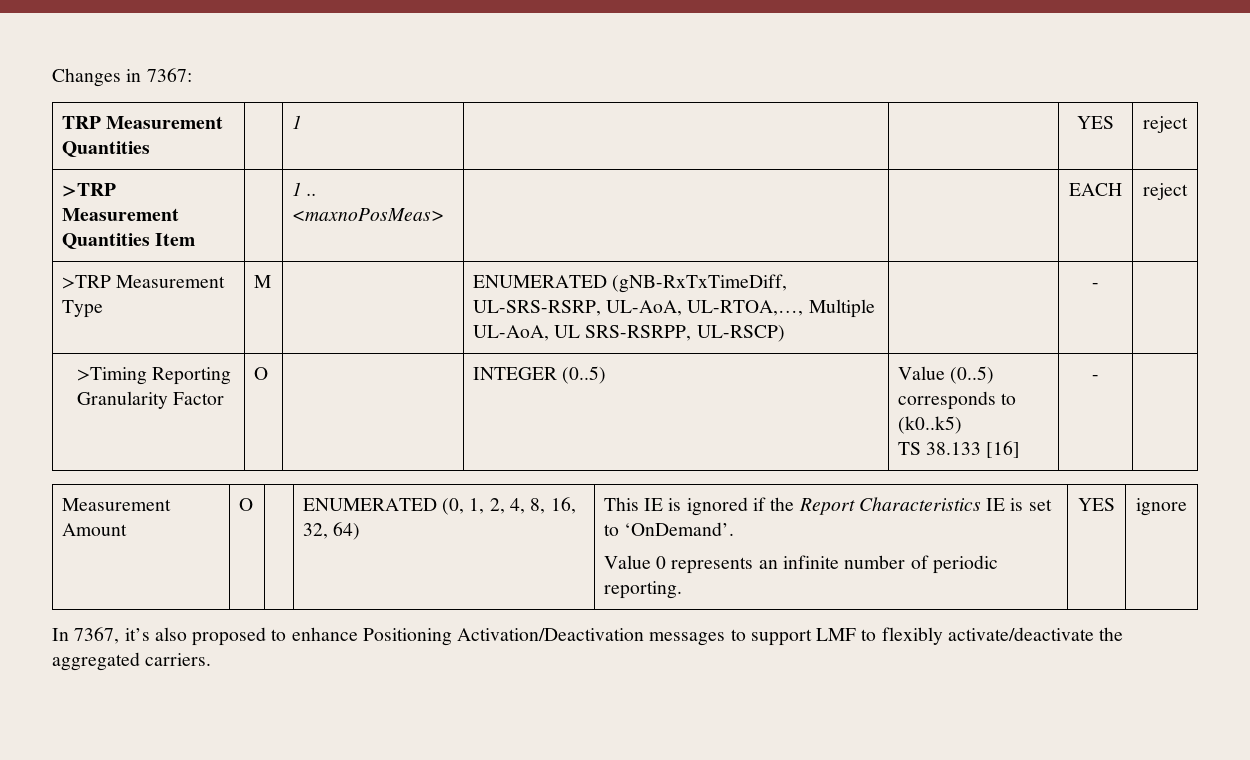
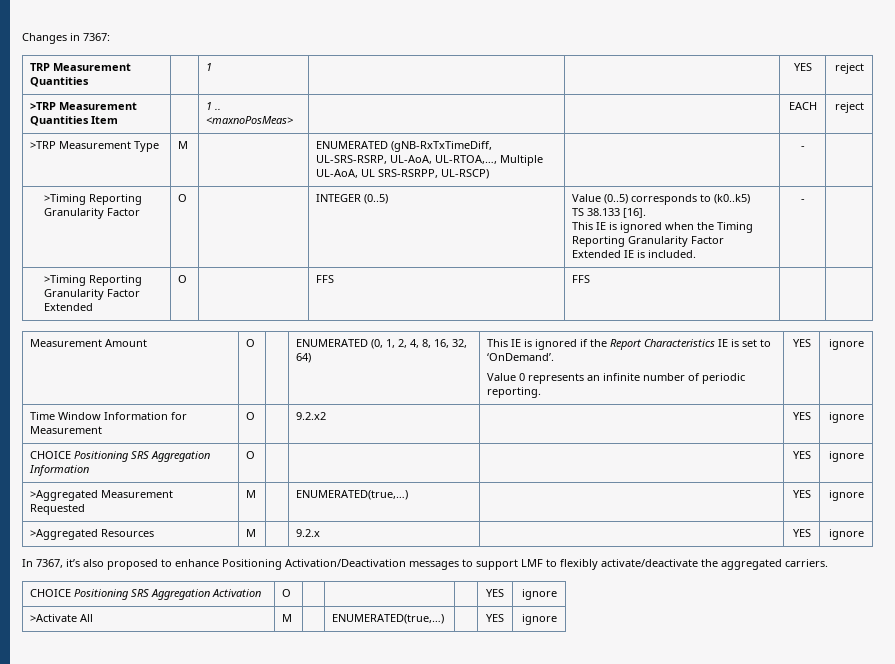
[986,441,1021,458] [1092,375,1099,380] [16] | - -> [623,208,647,218] [572,222,754,233] [572,236,725,247] [572,250,697,258] [800,199,805,202] [43,275,142,286] [43,289,140,300] [43,303,93,311] [178,275,188,283] [316,275,335,283] [572,275,591,283] [16]. // This IE is ignored when the Timing Reporting Granularity Factor Extended IE is included. | - | // >Timing Reporting Granularity Factor Extended | O | | FFS | FFS |
(1187, 507) none -> [30,412,188,420] [30,426,103,434] [246,412,256,420] [296,412,327,420] [792,412,811,420] [828,412,864,423] [30,451,211,462] [29,465,90,476] [246,451,256,459] [792,451,811,459] [828,451,864,462] [30,490,174,501] [30,504,86,515] [246,490,257,498] [296,490,409,500] [792,490,811,498] [828,490,864,501] [30,529,155,540] [246,529,257,537] [296,529,321,537] [792,529,811,537] [828,529,864,540] // Time Window Information for Measurement | O | | 9.2.x2 | | YES | ignore // CHOICE Positioning SRS Aggregation Information | O | | | | YES | ignore // >Aggregated Measurement Requested | M | | ENUMERATED(true,…) | | YES | ignore // >Aggregated Resources | M | | 9.2.x | | YES | ignore
(212, 659) none -> [30,589,262,600] [282,589,292,597] [486,589,504,597] [521,589,557,600] [30,614,94,622] [282,614,293,622] [332,614,445,624] [486,614,504,622] [521,614,557,625] // CHOICE Positioning SRS Aggregation Activation | O | | | | YES | ignore // >Activate All | M | | ENUMERATED(true,…) | | YES | ignore

